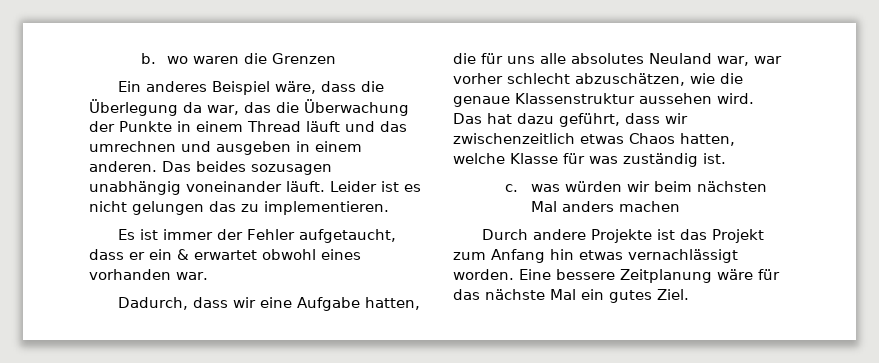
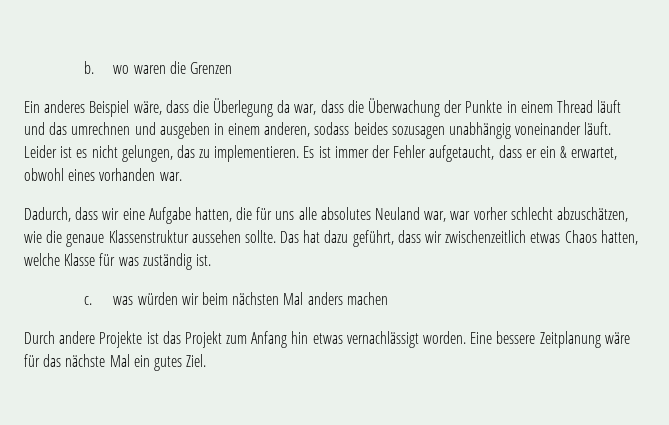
[244,102,271,113] das -> [320,100,344,113] dass
[89,161,191,172] anderen. Das -> [264,122,350,137] anderen, sodass
[132,201,204,215] gelungen -> [121,145,173,162] gelungen,
(389, 208) // -> (300, 153) none
[194,250,257,260] erwartet -> [571,147,618,160] erwartet,
[717,93,754,104] wird. -> [244,230,276,243] sollte.

